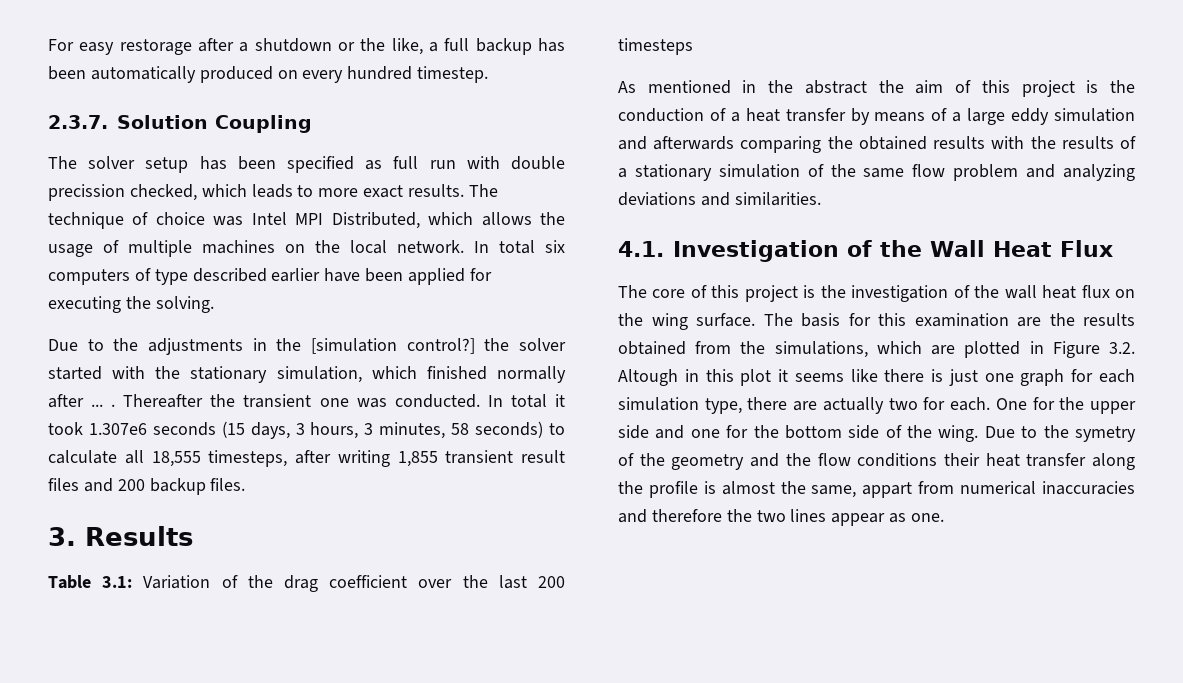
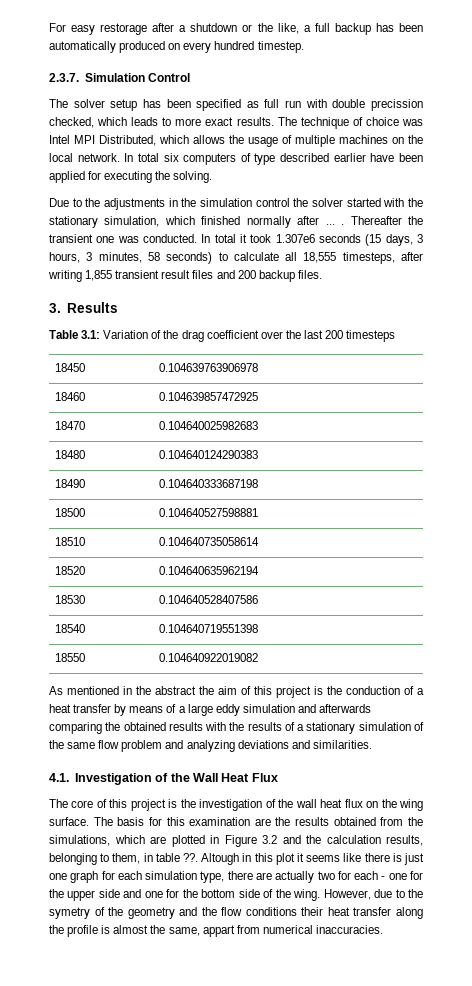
[117,115,312,133] Solution Coupling -> [84,73,190,82] Simulation Control
[311,338,475,354] [simulation control?] -> [199,198,290,207] simulation control
(693, 46) none -> [55,363,86,372] [159,363,259,372] [55,392,86,401] [159,392,259,401] [55,421,86,430] [159,421,259,430] [55,450,86,459] [159,450,259,459] [55,479,86,488] [159,479,259,488] [55,508,86,517] [159,508,259,517] [55,537,86,546] [159,537,260,546] [55,566,86,575] [159,566,260,575] [55,595,86,604] [159,595,259,604] [55,624,86,633] [159,624,259,633] [55,653,86,662] [159,653,259,662] // 18450 | 0.104639763906978 // 18460 | 0.104639857472925 // 18470 | 0.104640025982683 // 18480 | 0.104640124290383 // 18490 | 0.104640333687198 // 18500 | 0.104640527598881 // 18510 | 0.104640735058614 // 18520 | 0.104640635962194 // 18530 | 0.104640528407586 // 18540 | 0.104640719551398 // 18550 | 0.104640922019082
[1109,342,1135,354] 3.2. -> [262,835,423,846] [49,853,198,865] 3.2 and the calculation results, belonging to them, in table ??.
[950,397,1027,411] each. One -> [354,871,407,880] each - one
[984,426,1015,438] Due -> [323,889,393,900] However, due
[1042,481,1135,495] [618,509,945,526] inaccuracies and therefore the two lines appear as one. -> [315,925,383,934] inaccuracies.

